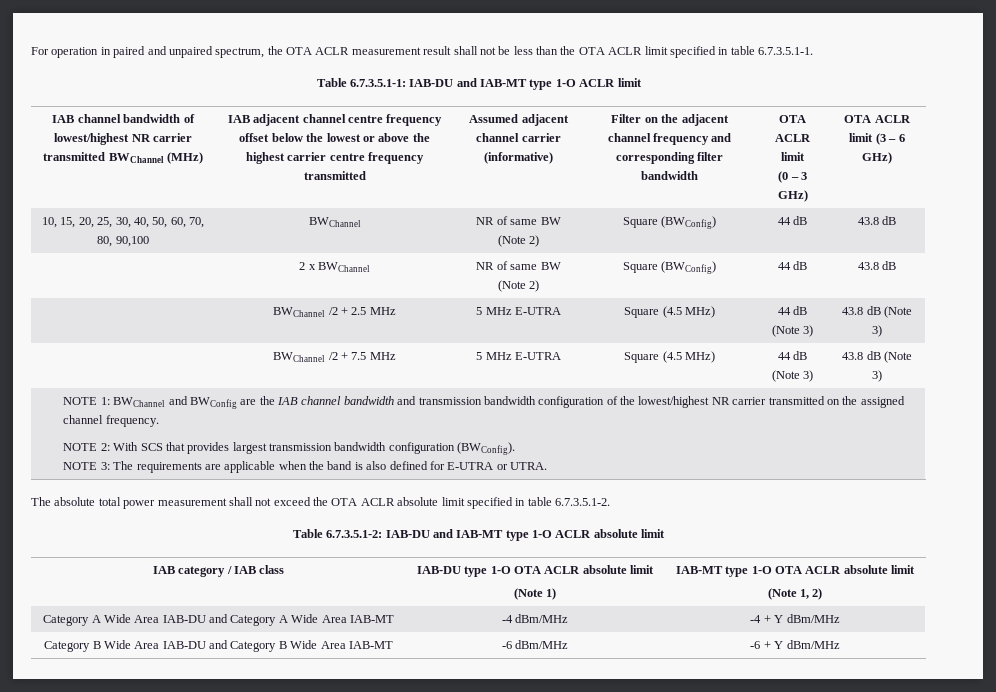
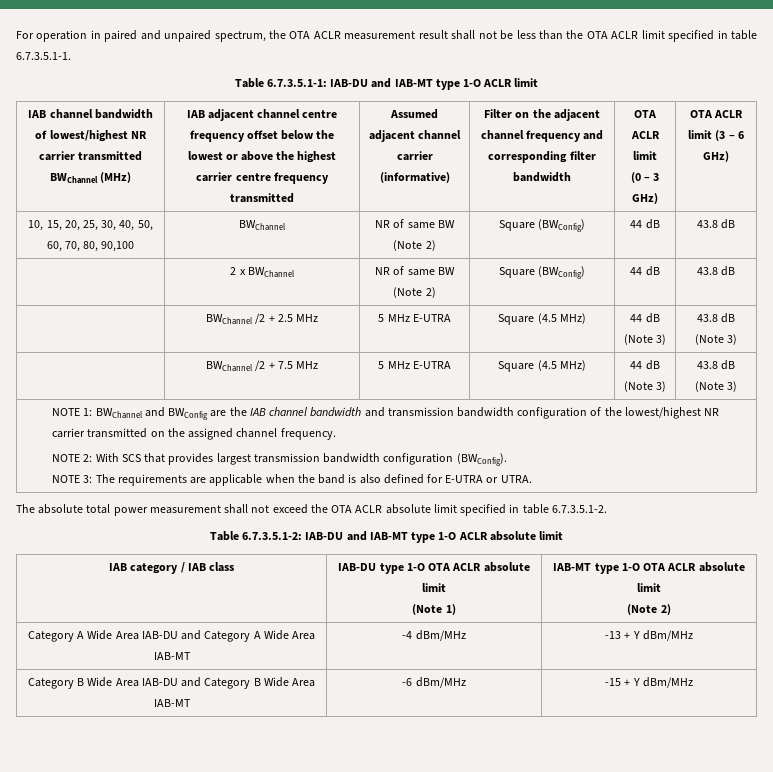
[800,589,809,599] 1, -> (658, 609) none
[750,615,762,623] -4 -> [605,631,622,639] -13
[750,641,761,649] -6 -> [605,678,622,686] -15

